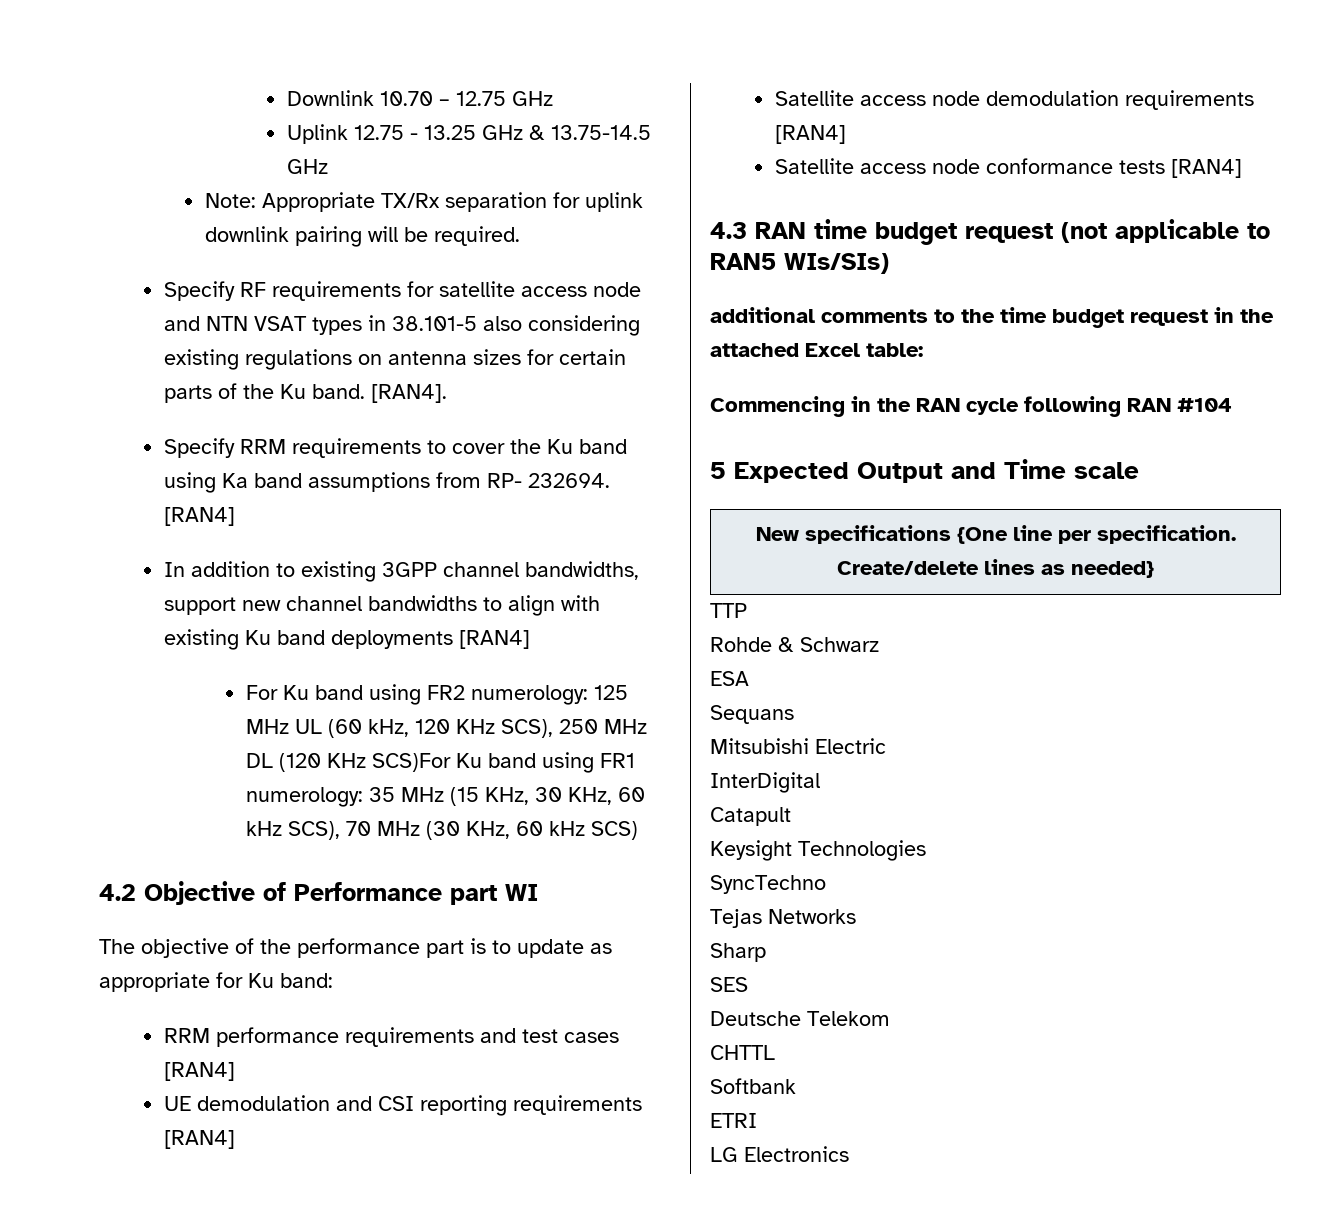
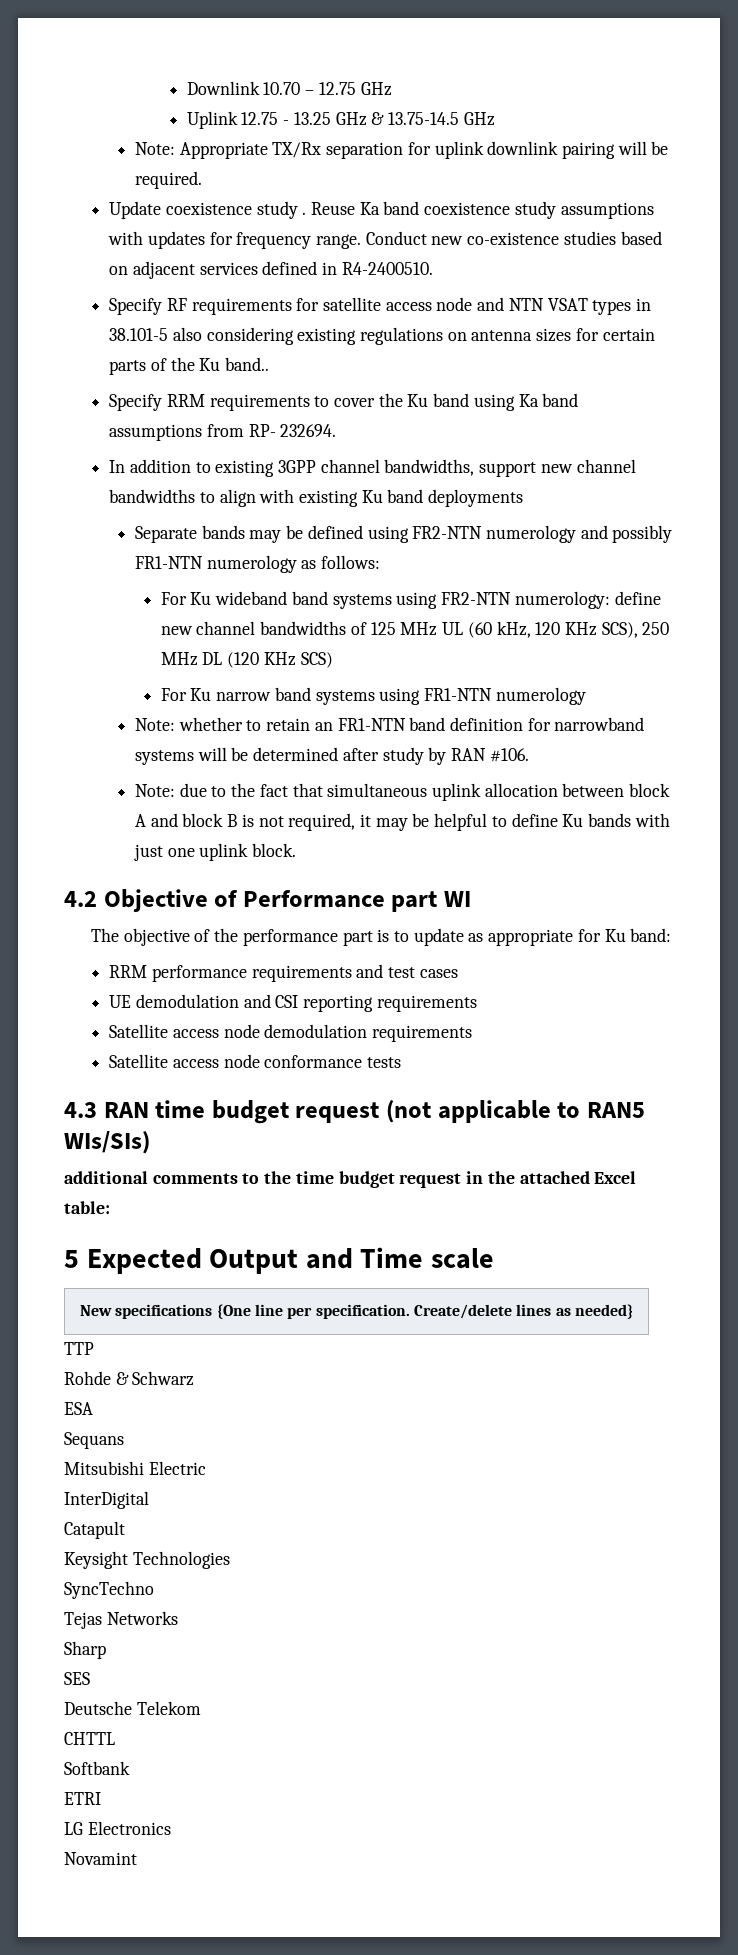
(520, 236) none -> [109,201,654,219] [108,231,662,249] [109,261,433,279] // Update coexistence study . Reuse Ka band coexistence study assumptions with updates for frequency range. Conduct new co-existence studies based on adjacent services defined in R4-2400510.
[312,384,448,403] band. [RAN4]. -> [224,357,269,371] band..
[164,507,236,526] [RAN4] -> (337, 430) none
[459,630,531,649] [245,684,588,705] [RAN4] // For Ku band using FR2 numerology: -> [134,525,673,543] [134,555,381,573] [160,591,661,609] [160,621,367,635] // Separate bands may be defined using FR2-NTN numerology and possibly FR1-NTN numerology as follows: // For Ku wideband band systems using FR2-NTN numerology: define new channel bandwidths of
[371,752,635,773] [245,787,645,807] [245,821,638,840] SCS)For Ku band using FR1 numerology: 35 MHz (15 KHz, 30 KHz, 60 kHz SCS), 70 MHz (30 KHz, 60 kHz SCS) -> [300,652,333,668] [160,687,586,705] [134,717,645,731] [134,747,529,765] [134,783,671,801] [134,813,670,831] [133,843,297,861] SCS) // For Ku narrow band systems using FR1-NTN numerology // Note: whether to retain an FR1-NTN band definition for narrowband systems will be determined after study by RAN #106. // Note: due to the fact that simultaneous uplink allocation between block A and block B is not required, it may be helpful to define Ku bands with just one uplink block.
[164,1062,236,1081] [RAN4] -> (458, 973) none
[164,1130,236,1149] [RAN4] -> (477, 1003) none
[775,125,847,144] [RAN4] -> (472, 1033) none
[1171,159,1243,178] [RAN4] -> (401, 1062) none
[710,396,1232,417] // Commencing in the RAN cycle following RAN #104 -> (110, 1207) none
(849, 1154) none -> [64,1852,137,1865] // Novamint

